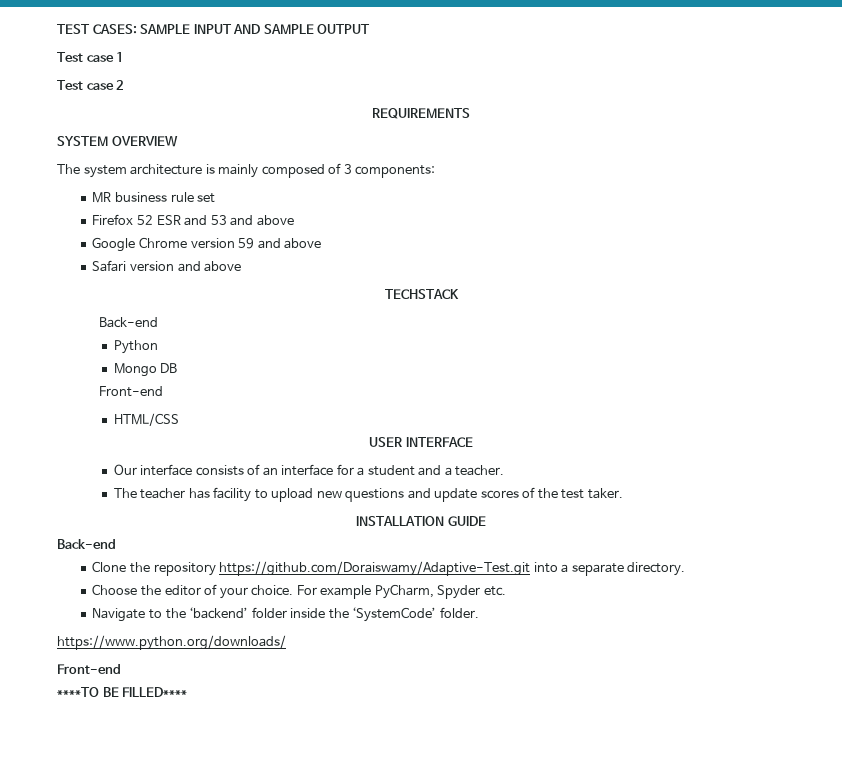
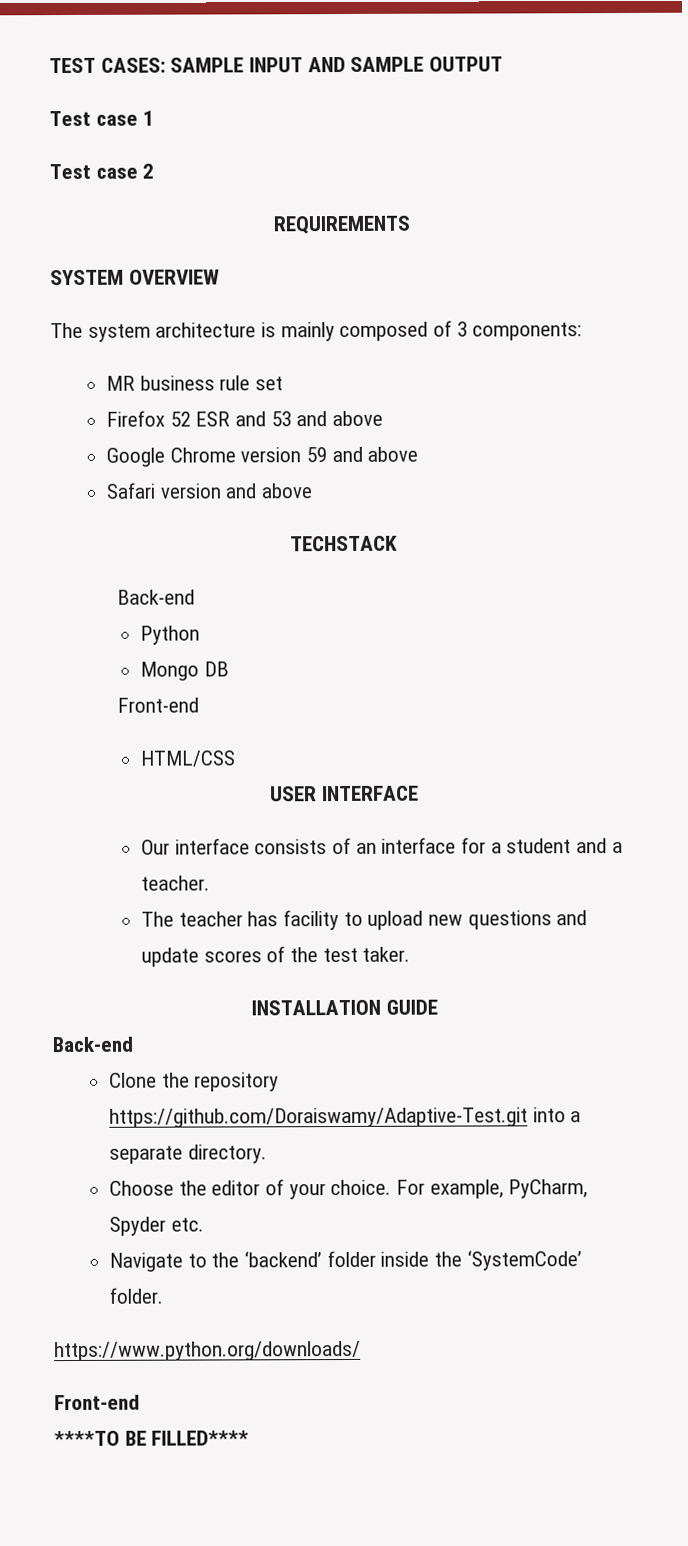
[320,585,372,599] example -> [429,1179,504,1199] example,

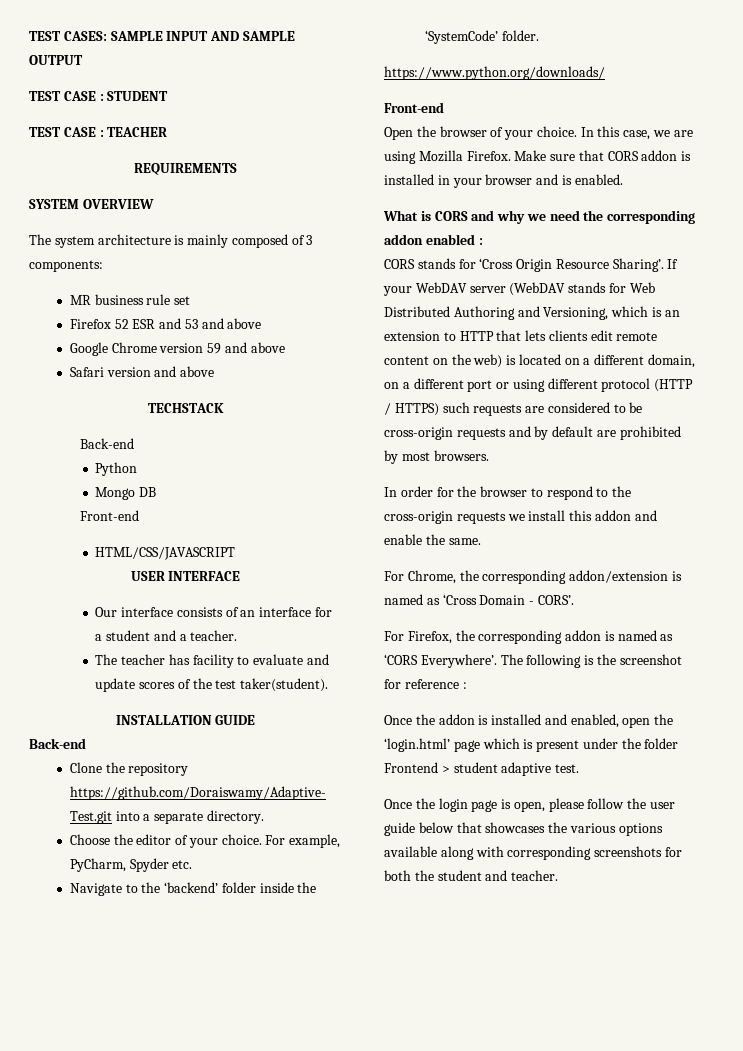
[49,110,155,127] [49,163,155,180] Test case 1 // Test case 2 -> [29,91,169,101] [29,127,168,137] TEST CASE : STUDENT // TEST CASE : TEACHER
[139,750,235,767] HTML/CSS -> [95,547,236,560] HTML/CSS/JAVASCRIPT
[367,910,552,930] upload new questions -> [253,654,304,665] evaluate
[362,946,411,962] taker. -> [240,678,329,692] taker(student).
[54,1430,250,1447] ****TO BE FILLED**** -> [384,126,693,140] [384,150,692,164] [384,174,623,188] [383,210,696,224] [384,234,483,245] [384,258,679,272] [383,282,655,296] [384,306,680,320] [384,330,658,341] [384,354,696,368] [384,378,694,392] [384,402,643,416] [384,426,681,440] [384,450,489,464] [384,486,632,500] [384,510,657,524] [384,534,481,545] [384,570,682,584] [384,594,574,605] [384,630,674,644] [384,654,682,668] [384,679,467,689] [384,714,674,728] [384,738,679,752] [384,762,580,776] [384,798,676,812] [384,822,663,836] [384,846,682,860] [384,870,559,881] Open the browser of your choice. In this case, we are using Mozilla Firefox. Make sure that CORS addon is installed in your browser and is enabled. // What is CORS and why we need the corresponding addon enabled : // CORS stands for ‘Cross Origin Resource Sharing’. If your WebDAV server (WebDAV stands for Web Distributed Authoring and Versioning, which is an extension to HTTP that lets clients edit remote content on the web) is located on a different domain, on a different port or using different protocol (HTTP / HTTPS) such requests are considered to be cross-origin requests and by default are prohibited by most browsers. // In order for the browser to respond to the cross-origin requests we install this addon and enable the same. // For Chrome, the corresponding addon/extension is named as ‘Cross Domain - CORS’. // For Firefox, the corresponding addon is named as ‘CORS Everywhere’. The following is the screenshot for reference : // Once the addon is installed and enabled, open the ‘login.html’ page which is present under the folder Frontend > student adaptive test. // Once the login page is open, please follow the user guide below that showcases the various options available along with corresponding screenshots for both the student and teacher.

